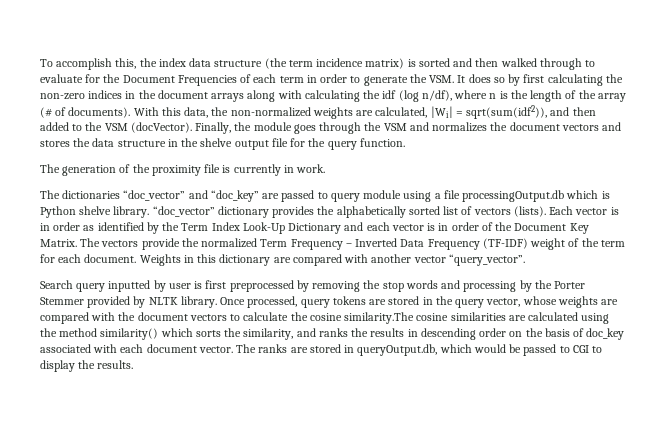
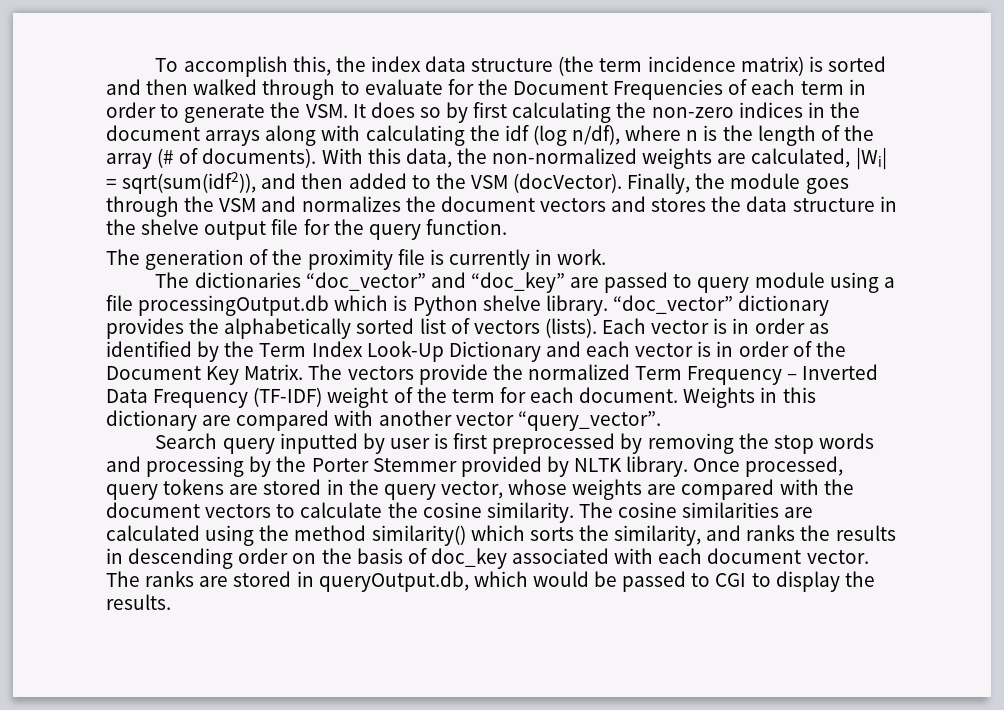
[344,312,415,324] similarity.The -> [486,502,613,523] similarity. The

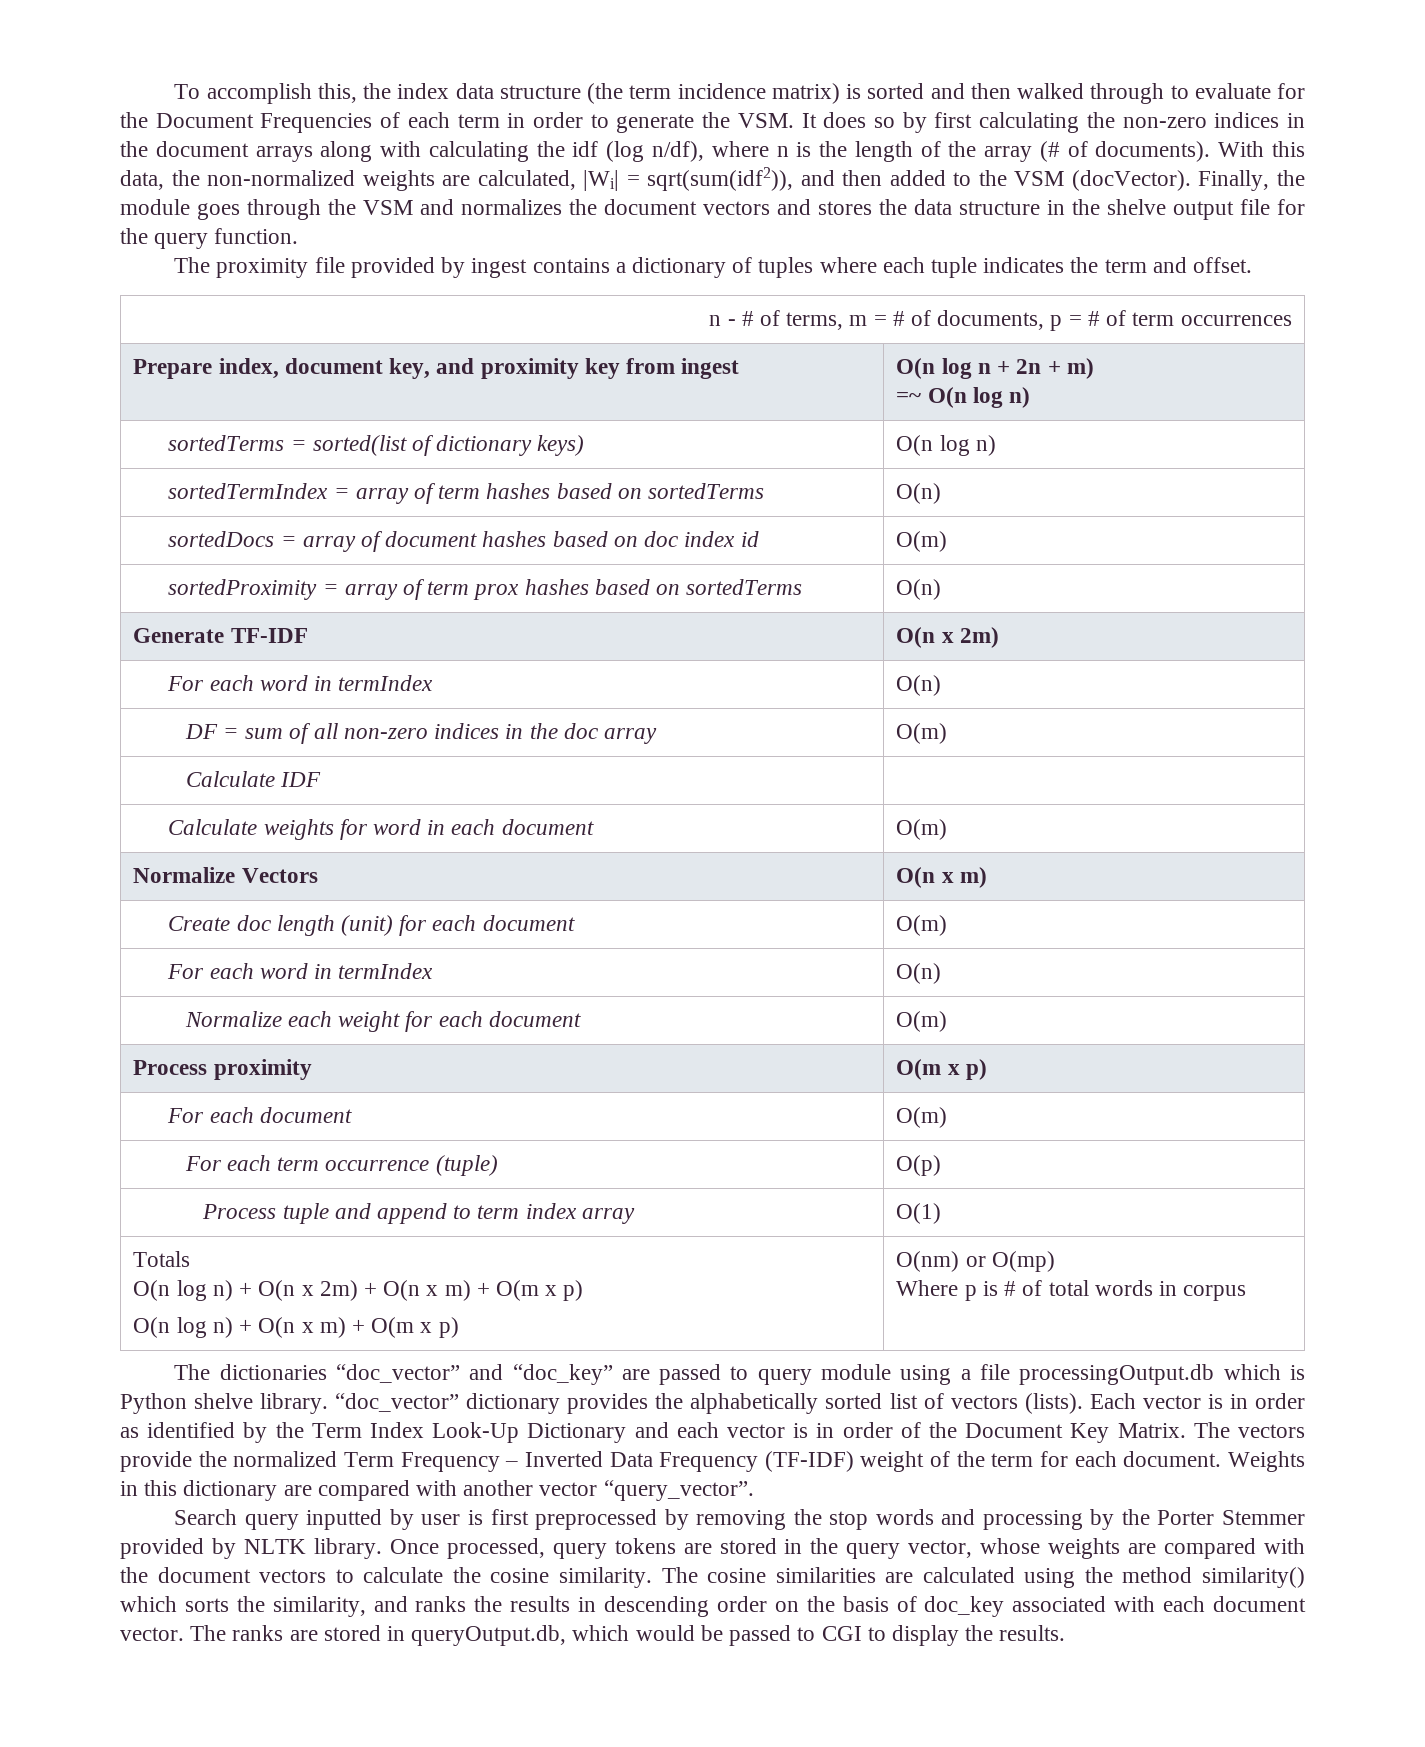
[145,249,607,270] generation of the proximity file is currently in work. -> [216,257,1253,278] [709,310,1292,331] [133,358,740,379] [896,358,1094,379] [896,387,1031,408] [168,435,585,456] [896,435,996,456] [168,483,765,504] [896,483,942,504] [168,531,759,552] [896,531,948,552] [168,579,803,600] [896,579,942,600] [133,628,308,643] [896,627,999,648] [167,675,434,691] [896,675,942,696] [184,723,657,744] [896,723,948,744] [185,771,322,787] [168,819,594,840] [896,819,948,840] [133,867,318,883] [896,867,987,888] [168,915,575,936] [896,915,948,936] [167,963,434,979] [896,963,942,984] [184,1011,581,1032] [896,1011,948,1032] [133,1059,312,1080] [896,1059,987,1080] [167,1107,352,1123] [896,1107,948,1128] [184,1155,498,1176] [896,1155,942,1176] [202,1203,635,1224] [896,1203,942,1224] [133,1251,191,1267] [133,1280,584,1301] [133,1317,459,1338] [896,1251,1055,1272] [896,1280,1247,1301] proximity file provided by ingest contains a dictionary of tuples where each tuple indicates the term and offset. // n - # of terms, m = # of documents, p = # of term occurrences // Prepare index, document key, and proximity key from ingest | O(n log n + 2n + m) // =~ O(n log n) // sortedTerms = sorted(list of dictionary keys) | O(n log n) // sortedTermIndex = array of term hashes based on sortedTerms | O(n) // sortedDocs = array of document hashes based on doc index id | O(m) // sortedProximity = array of term prox hashes based on sortedTerms | O(n) // Generate TF-IDF | O(n x 2m) // For each word in termIndex | O(n) // DF = sum of all non-zero indices in the doc array | O(m) // Calculate IDF | // Calculate weights for word in each document | O(m) // Normalize Vectors | O(n x m) // Create doc length (unit) for each document | O(m) // For each word in termIndex | O(n) // Normalize each weight for each document | O(m) // Process proximity | O(m x p) // For each document | O(m) // For each term occurrence (tuple) | O(p) // Process tuple and append to term index array | O(1) // Totals // O(n log n) + O(n x 2m) + O(n x m) + O(m x p) // O(n log n) + O(n x m) + O(m x p) | O(nm) or O(mp) // Where p is # of total words in corpus

